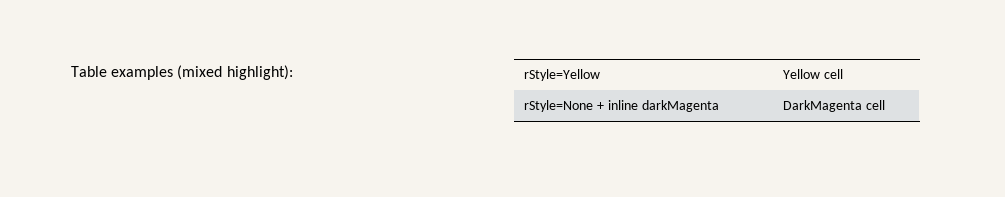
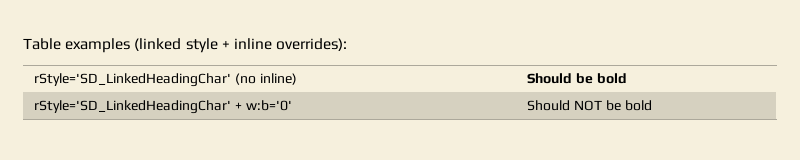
[177,65,293,80] [524,69,601,81] [783,69,843,79] [524,100,719,112] [783,100,885,112] (mixed highlight): // rStyle=Yellow | Yellow cell // rStyle=None + inline darkMagenta | DarkMagenta cell -> [134,38,348,53] [34,73,297,87] [527,73,627,84] [34,100,292,114] [527,100,652,111] (linked style + inline overrides): // rStyle='SD_LinkedHeadingChar' (no inline) | Should be bold // rStyle='SD_LinkedHeadingChar' + w:b='0' | Should NOT be bold

